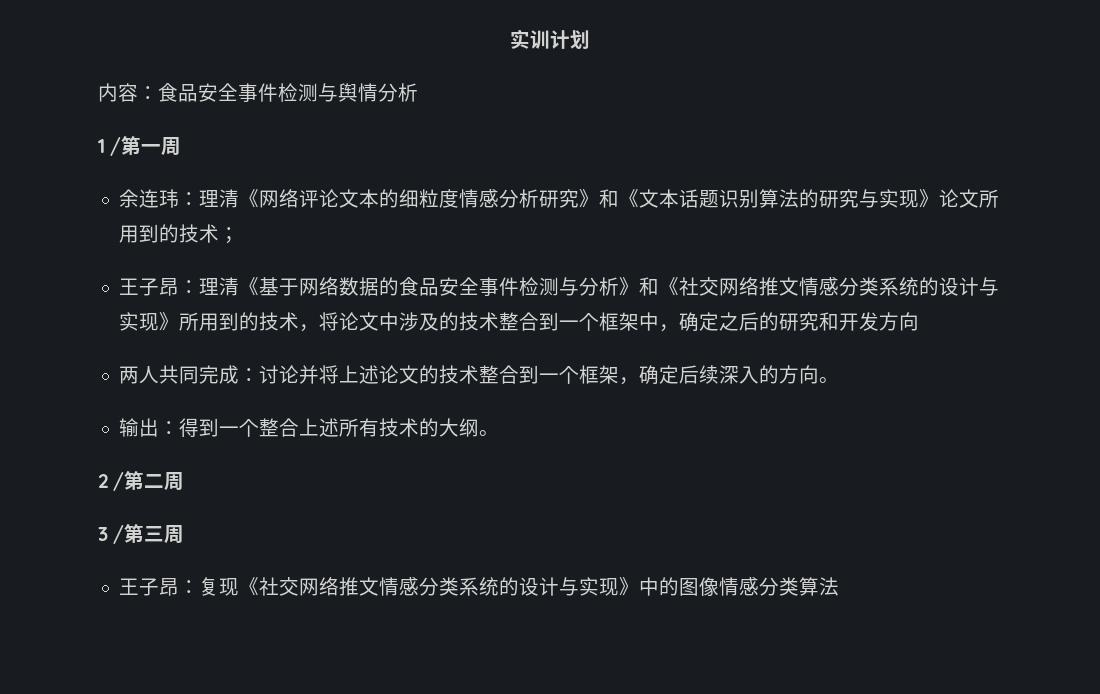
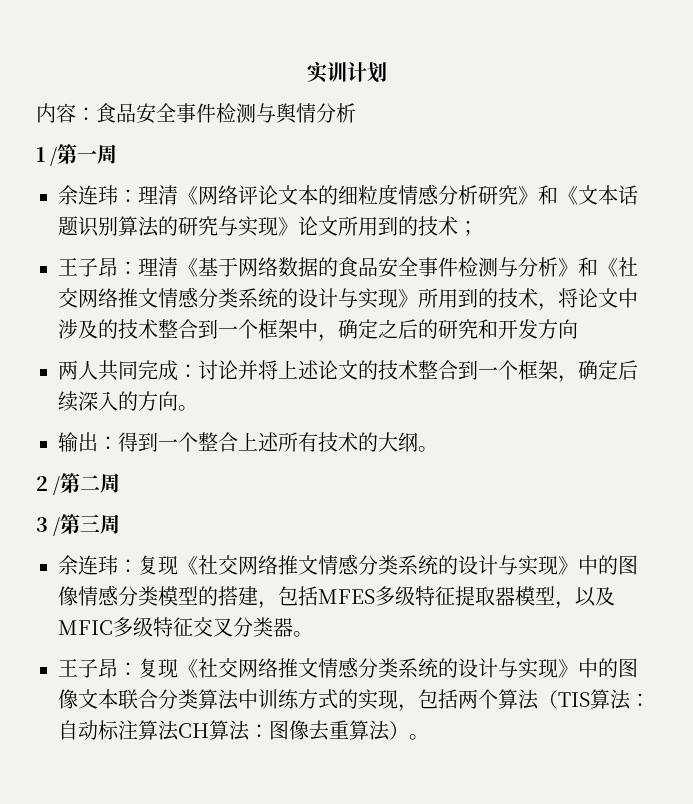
[119,578,180,596] 王子昂 -> [58,555,118,575] 余连玮
[799,577,840,596] 算法 -> [158,586,615,609] [58,617,313,637] [58,657,638,679] [58,689,650,712] [58,720,429,741] 模型的搭建，包括MFES多级特征提取器模型，以及MFIC多级特征交叉分类器。 // 王子昂：复现《社交网络推文情感分类系统的设计与实现》中的图像文本联合分类算法中训练方式的实现，包括两个算法（TIS算法：自动标注算法CH算法：图像去重算法）。

